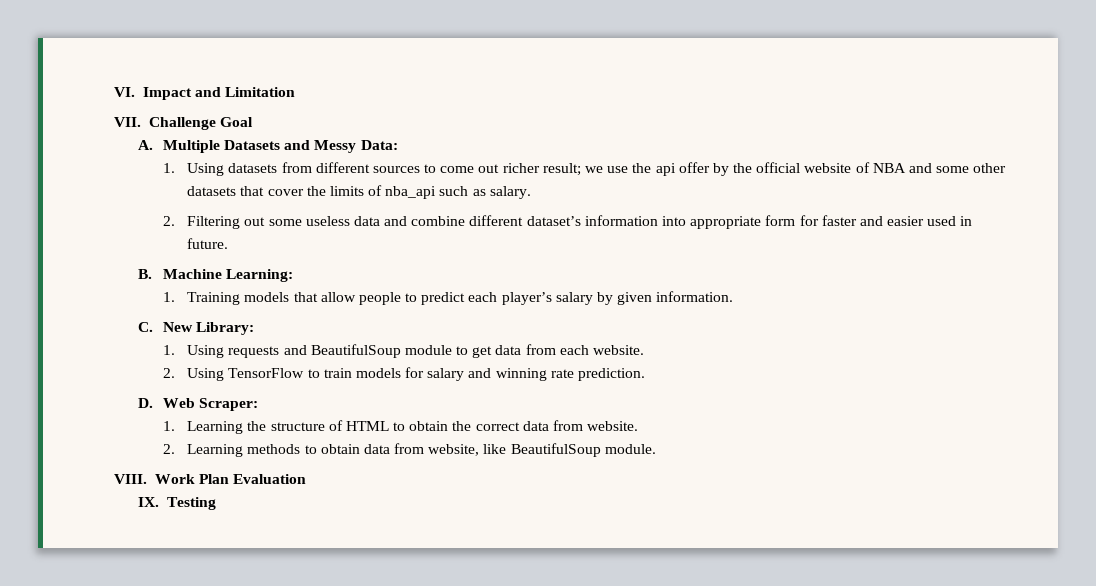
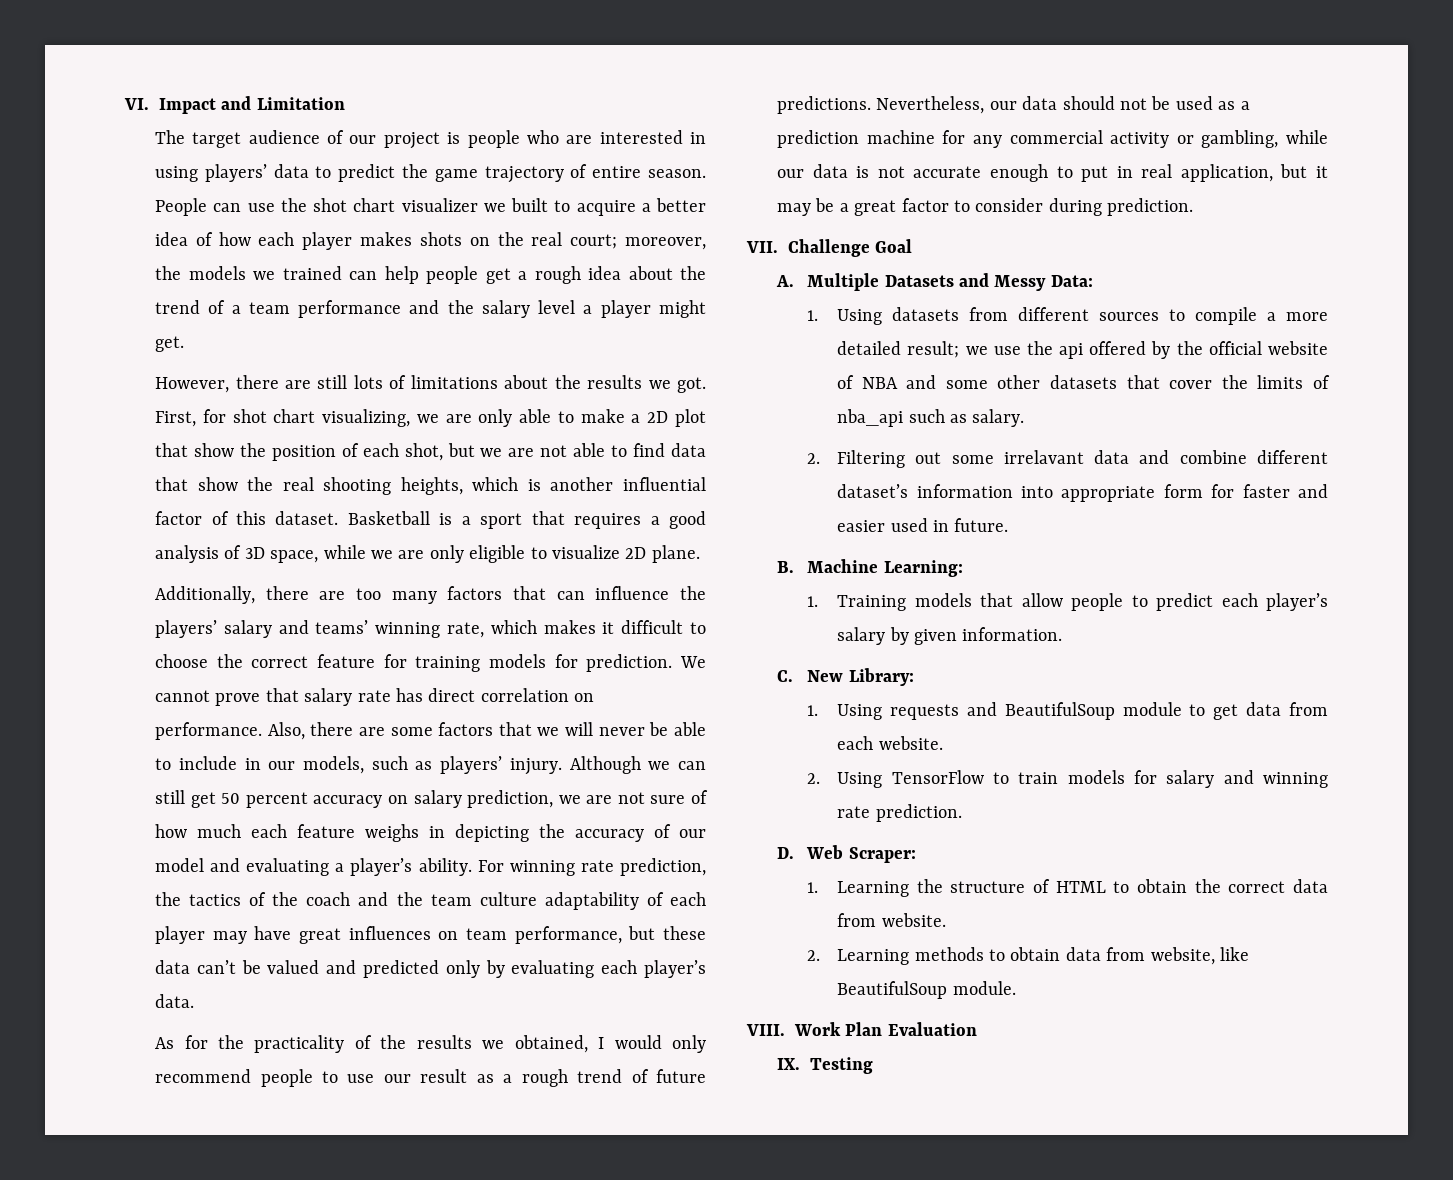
(296, 92) none -> [155,130,706,149] [155,164,706,183] [155,198,706,216] [155,232,706,250] [155,266,707,284] [155,300,707,318] [155,336,185,352] [155,375,706,393] [155,409,706,427] [155,443,706,461] [155,477,706,495] [155,511,706,529] [155,545,700,563] [155,586,707,604] [155,620,706,638] [155,654,707,672] [155,688,595,706] [155,722,706,740] [155,756,706,775] [155,790,708,808] [155,824,707,842] [155,858,706,876] [155,892,706,910] [155,926,706,944] [155,960,706,978] [155,994,195,1008] [155,1035,706,1053] [155,1069,706,1087] [777,96,1250,114] [777,130,1328,148] [777,164,1328,182] [777,198,1194,216] // The target audience of our project is people who are interested in using players’ data to predict the game trajectory of entire season. People can use the shot chart visualizer we built to acquire a better idea of how each player makes shots on the real court; moreover, the models we trained can help people get a rough idea about the trend of a team performance and the salary level a player might get. // However, there are still lots of limitations about the results we got. First, for shot chart visualizing, we are only able to make a 2D plot that show the position of each shot, but we are not able to find data that show the real shooting heights, which is another influential factor of this dataset. Basketball is a sport that requires a good analysis of 3D space, while we are only eligible to visualize 2D plane. // Additionally, there are too many factors that can influence the players’ salary and teams’ winning rate, which makes it difficult to choose the correct feature for training models for prediction. We cannot prove that salary rate has direct correlation on performance. Also, there are some factors that we will never be able to include in our models, such as players’ injury. Although we can still get 50 percent accuracy on salary prediction, we are not sure of how much each feature weighs in depicting the accuracy of our model and evaluating a player’s ability. For winning rate prediction, the tactics of the coach and the team culture adaptability of each player may have great influences on team performance, but these data can’t be valued and predicted only by evaluating each player’s data. // As for the practicality of the results we obtained, I would only recommend people to use our result as a rough trend of future predictions. Nevertheless, our data should not be used as a prediction machine for any commercial activity or gambling, while our data is not accurate enough to put in real application, but it may be a great factor to consider during prediction.
[440,163,540,173] come out richer -> [1195,307,1328,325] [837,341,902,355] compile a more detailed
[678,162,710,173] offer -> [1089,341,1147,355] offered
[305,216,350,226] useless -> [1003,450,1084,464] irrelavant

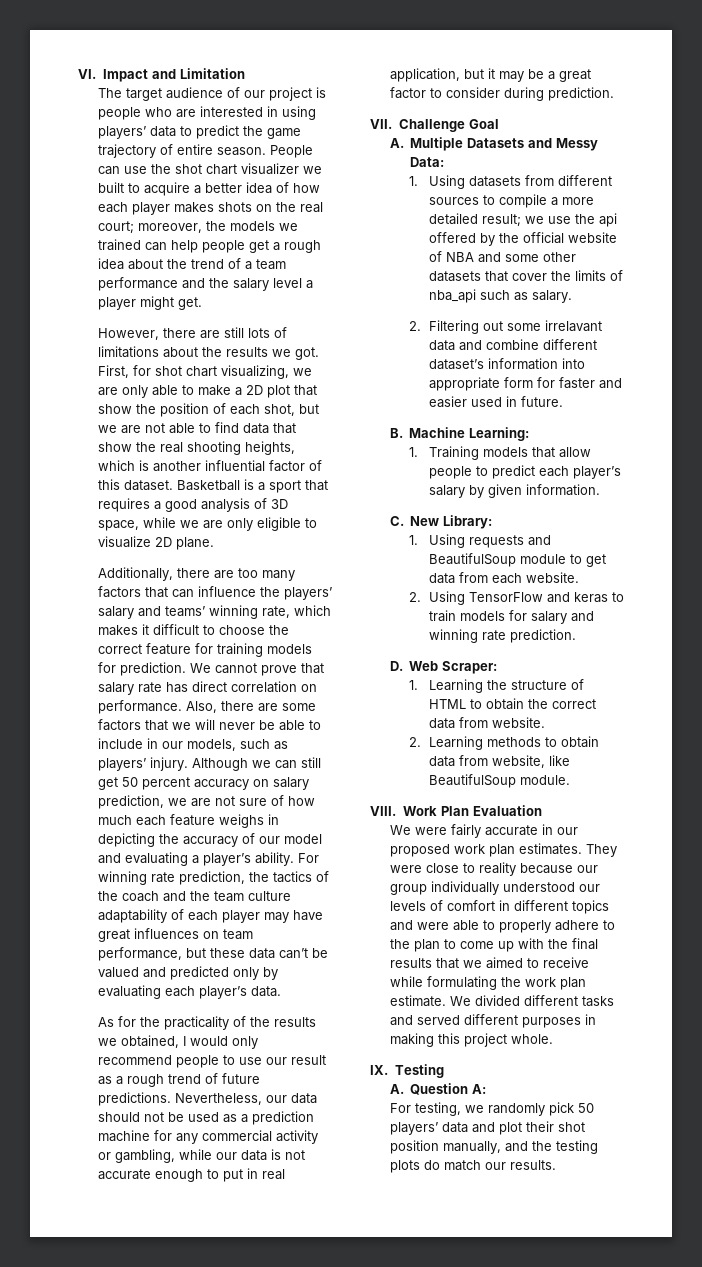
(984, 777) none -> [546,592,608,603] and keras
[777,1057,874,1074] IX. Testing -> [389,824,578,838] [389,843,617,857] [389,862,598,876] [389,881,600,895] [389,900,609,914] [389,920,615,933] [389,938,598,952] [389,957,589,969] [389,976,586,990] [389,995,614,1007] [389,1014,596,1028] [389,1033,553,1047] [370,1064,444,1078] [389,1083,487,1095] [389,1102,594,1116] [389,1121,585,1135] [389,1140,598,1154] [389,1160,556,1173] We were fairly accurate in our proposed work plan estimates. They were close to reality because our group individually understood our levels of comfort in different topics and were able to properly adhere to the plan to come up with the final results that we aimed to receive while formulating the work plan estimate. We divided different tasks and served different purposes in making this project whole. // IX. Testing // A. Question A: // For testing, we randomly pick 50 players’ data and plot their shot position manually, and the testing plots do match our results.

